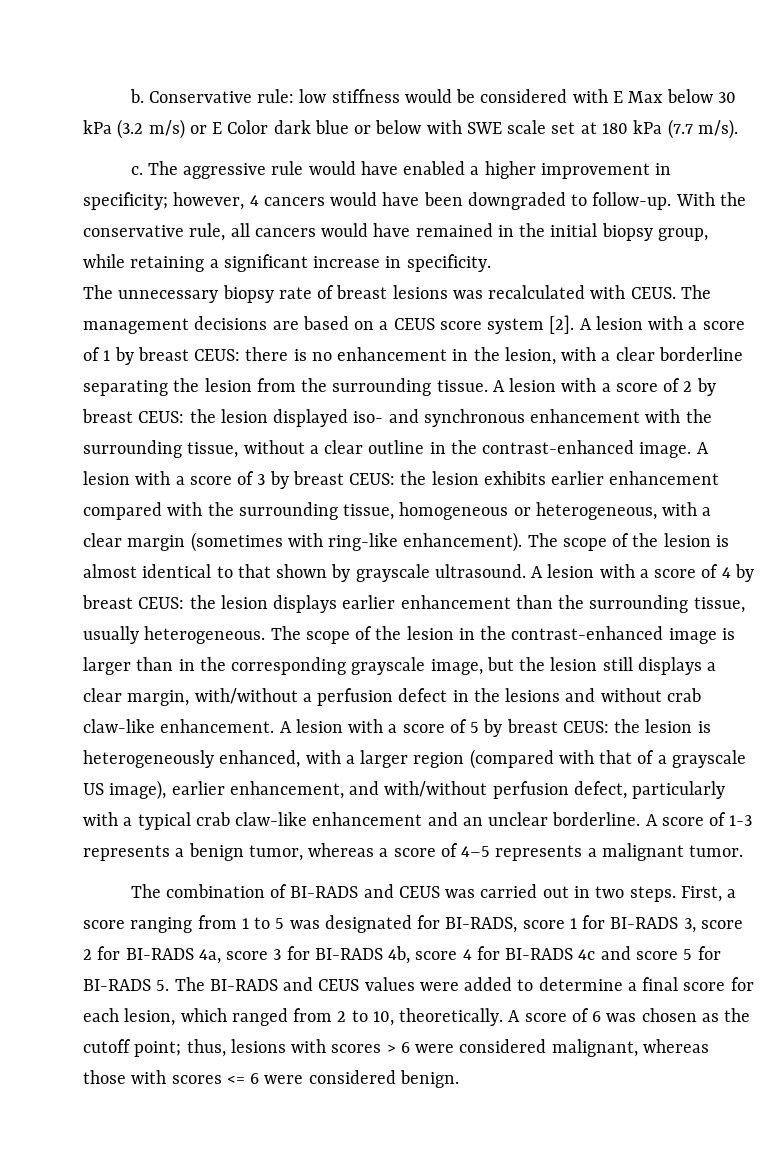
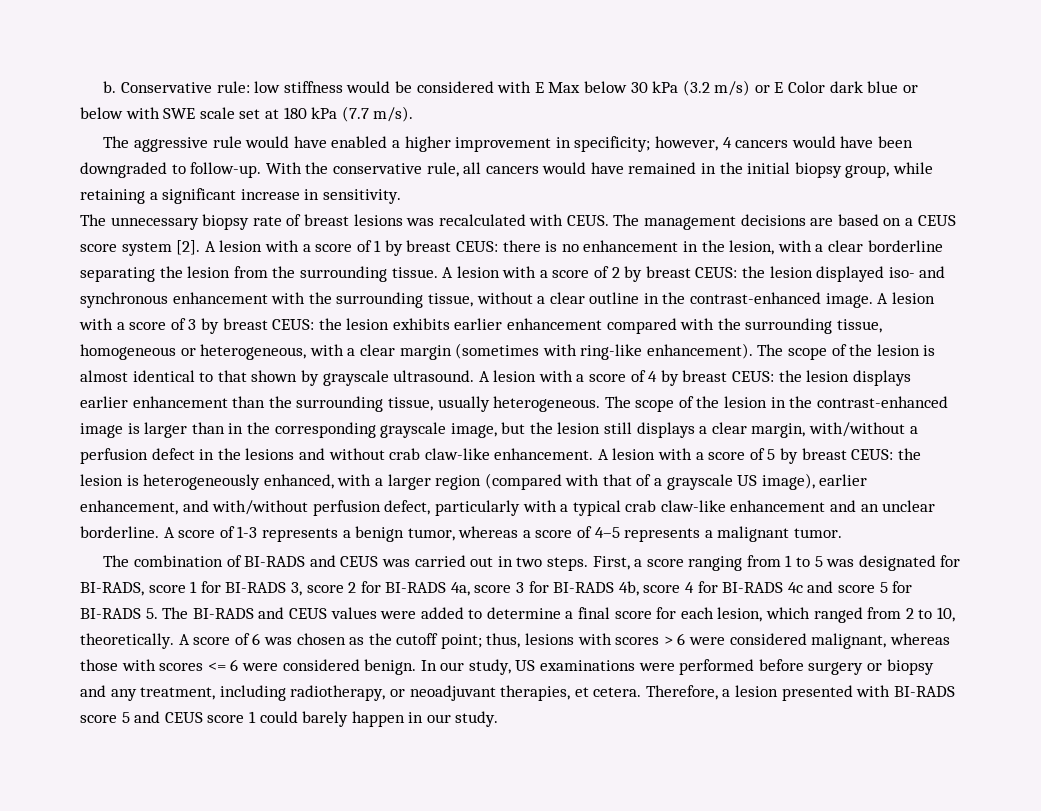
[130,166,143,175] c. -> (414, 114) none
[406,254,491,272] specificity. -> [322,189,401,204] sensitivity.
(459, 1079) none -> [420,659,934,675] [80,685,955,701] [80,711,499,727] In our study, US examinations were performed before surgery or biopsy and any treatment, including radiotherapy, or neoadjuvant therapies, et cetera. Therefore, a lesion presented with BI-RADS score 5 and CEUS score 1 could barely happen in our study.

